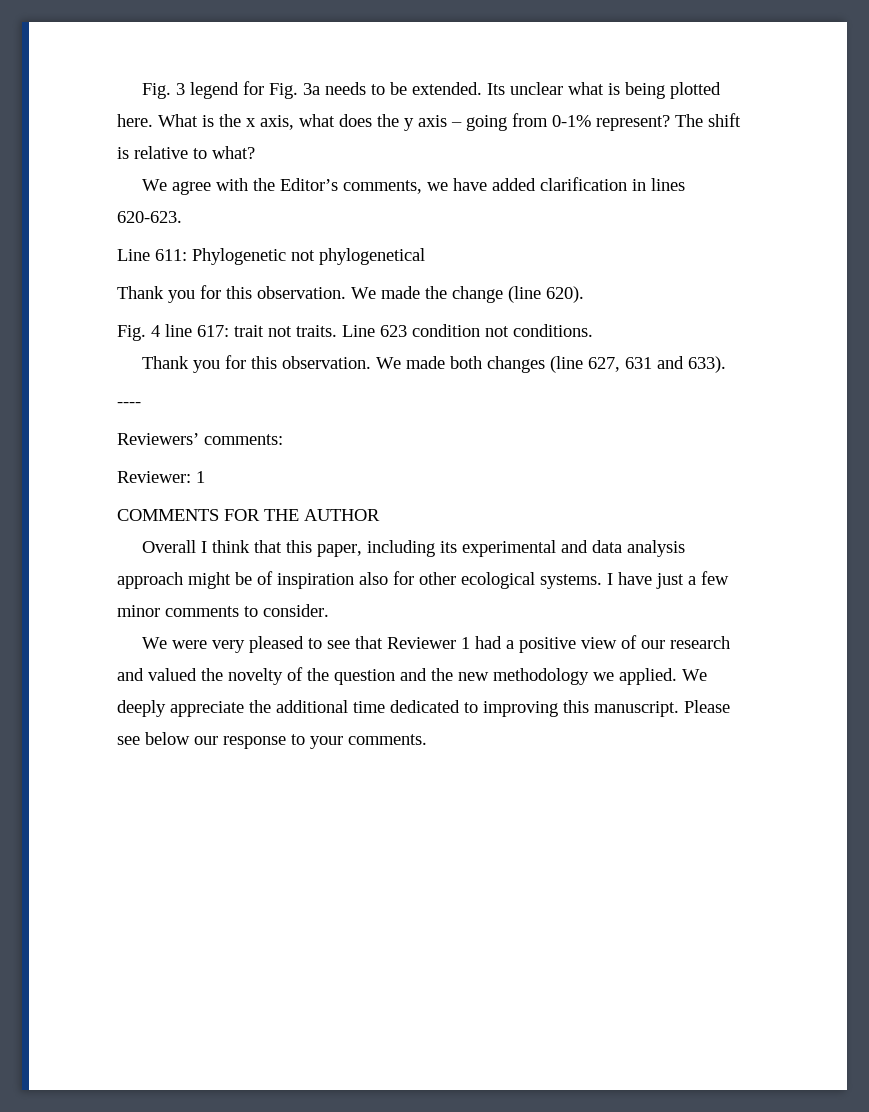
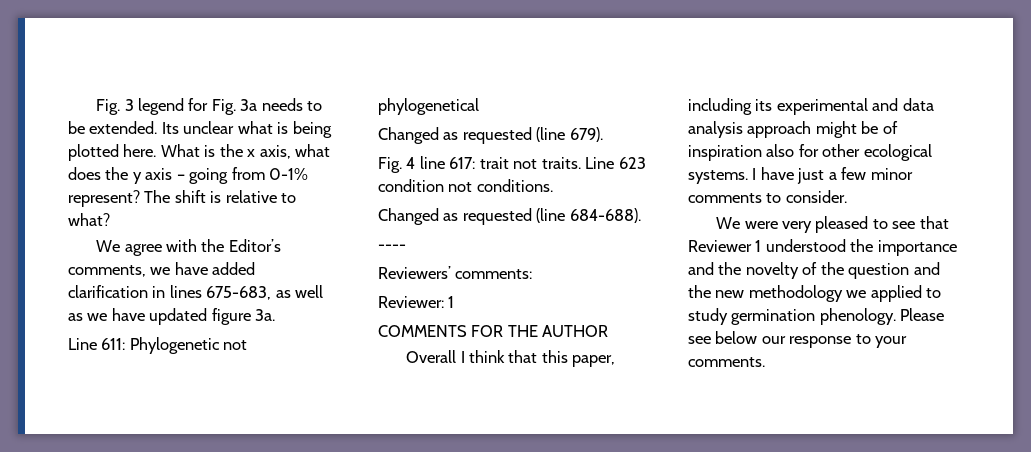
[117,211,182,223] 620-623. -> [206,285,324,300] [68,308,276,325] 675-683, as well as we have updated figure 3a.
[117,285,584,303] Thank you for this observation. We made the change (line 620). -> [378,127,603,144] Changed as requested (line 679).
[141,355,726,373] Thank you for this observation. We made both changes (line 627, 631 and 633). -> [378,208,641,225] Changed as requested (line 684-688).
[474,635,730,653] [117,668,197,681] had a positive view of our research and valued -> [765,239,957,256] [688,262,714,275] understood the importance and
[619,668,707,685] [117,700,679,717] applied. We deeply appreciate the additional time dedicated to improving this manuscript. -> [870,285,942,302] [688,308,896,325] applied to study germination phenology.

